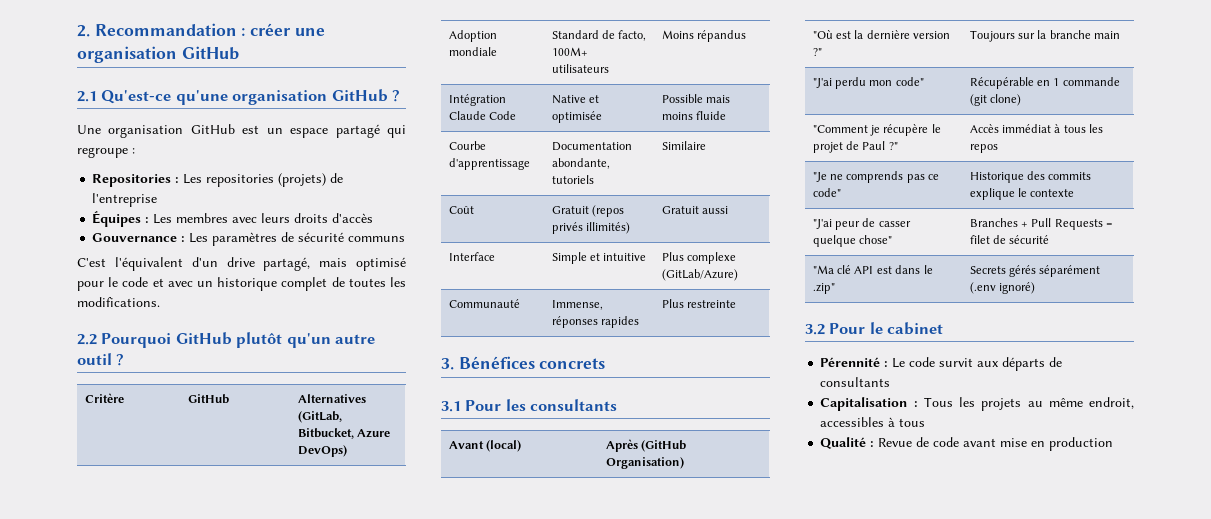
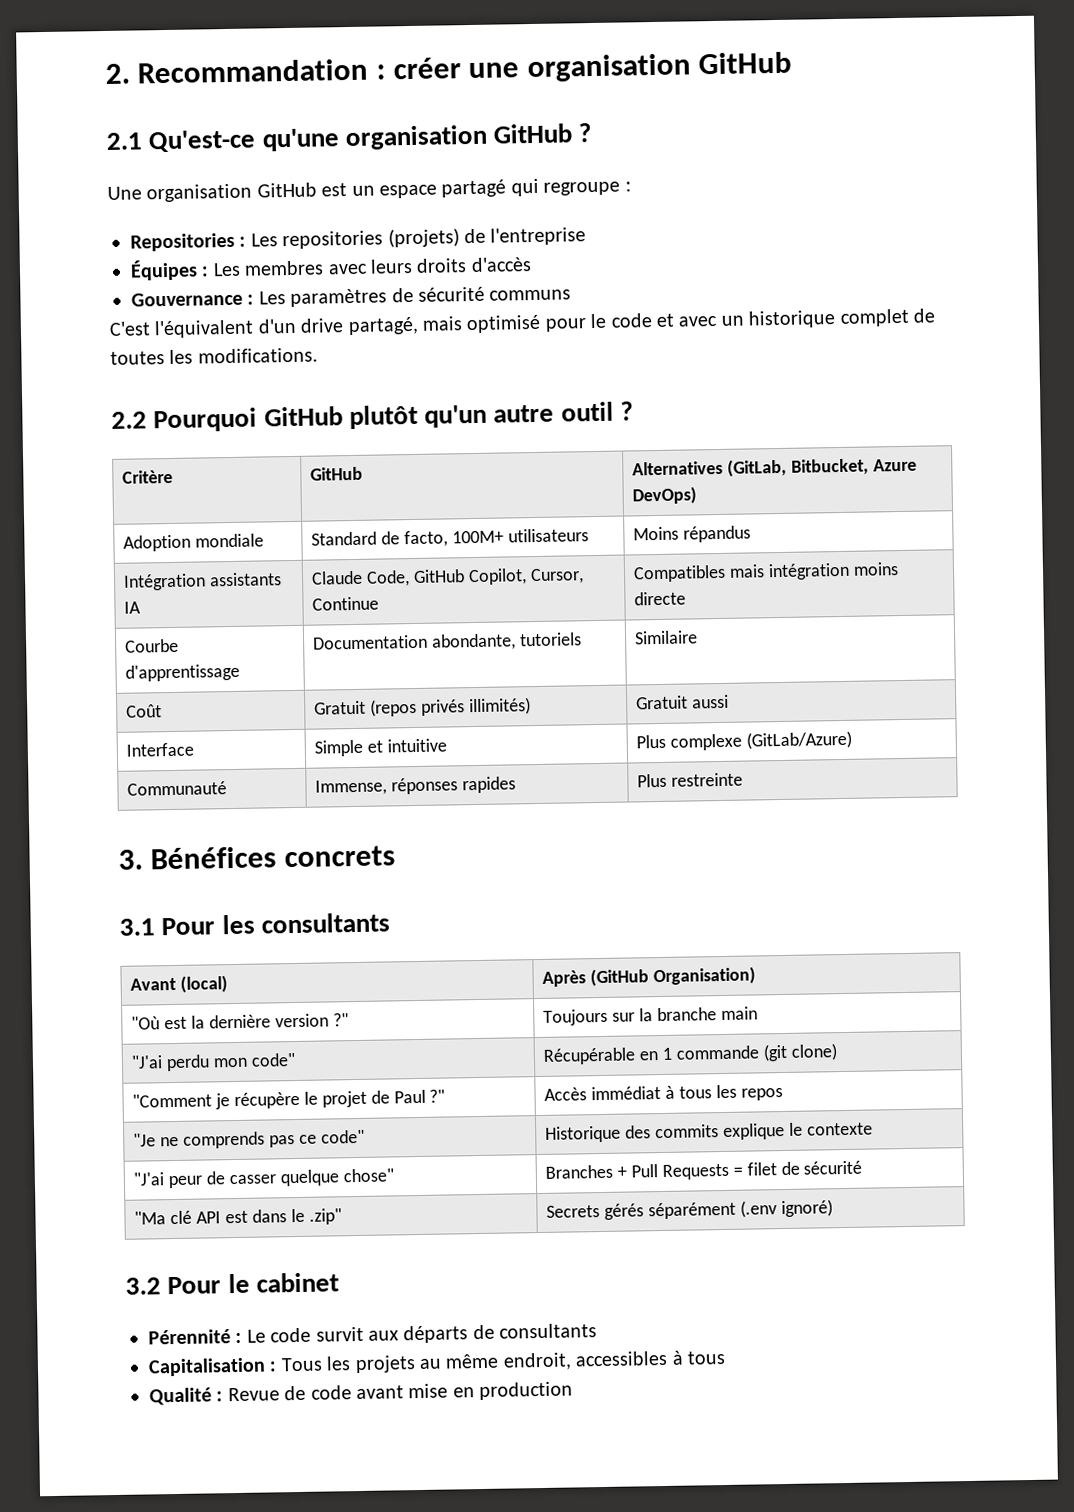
[448,111,517,120] [551,95,600,104] [551,111,602,123] [661,94,731,103] [661,111,727,120] Claude Code | Native et optimisée | Possible mais moins fluide -> [209,572,283,587] [124,601,142,614] [311,568,584,587] [312,596,380,611] [633,562,899,583] [634,591,687,606] assistants IA | Claude Code, GitHub Copilot, Cursor, Continue | Compatibles mais intégration moins directe

